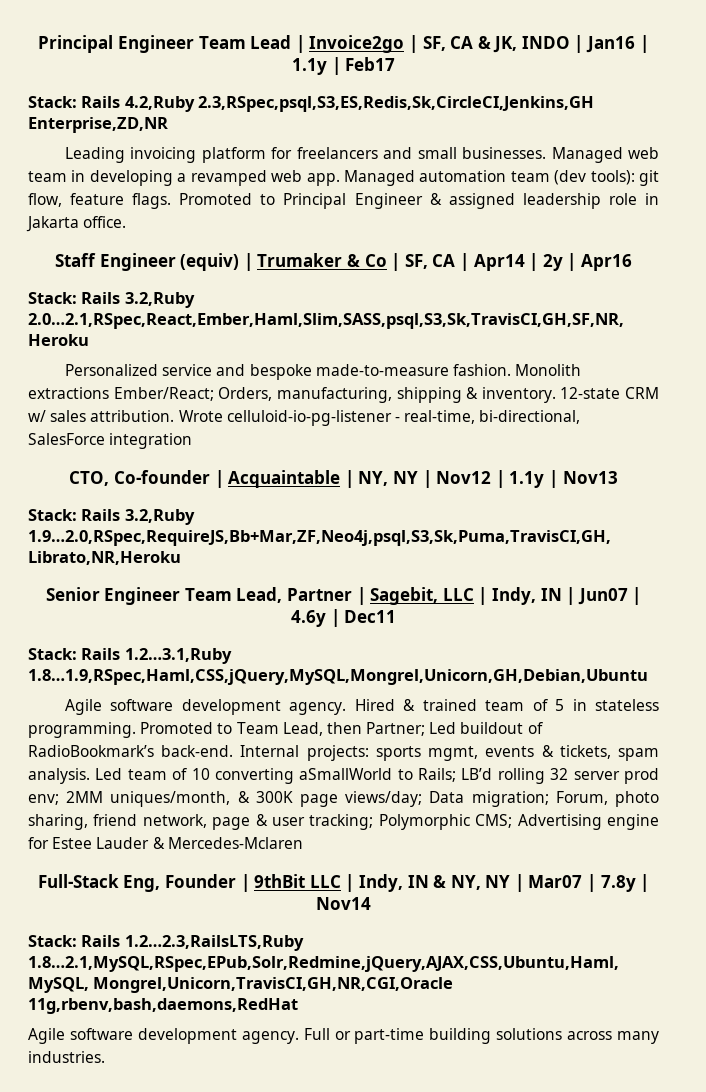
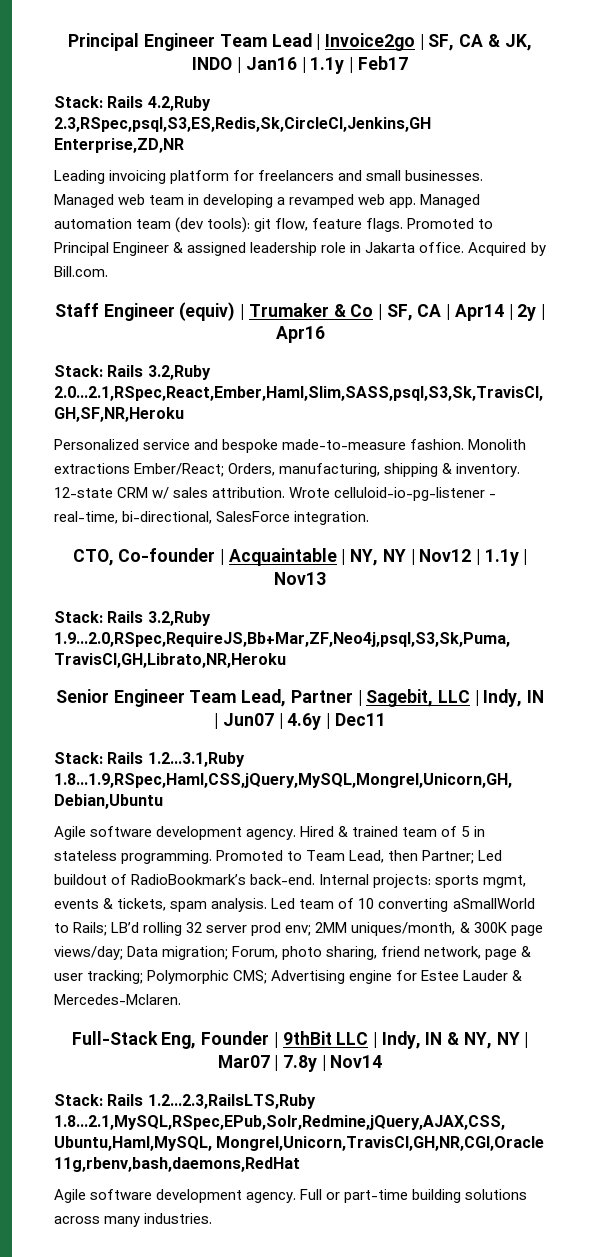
(127, 222) none -> [468,242,546,256] [54,266,108,277] Acquired by Bill.com.
[109,433,193,449] integration -> [294,511,370,525] integration.
[167,837,303,849] Mercedes-Mclaren -> [54,994,181,1005] Mercedes-Mclaren.

